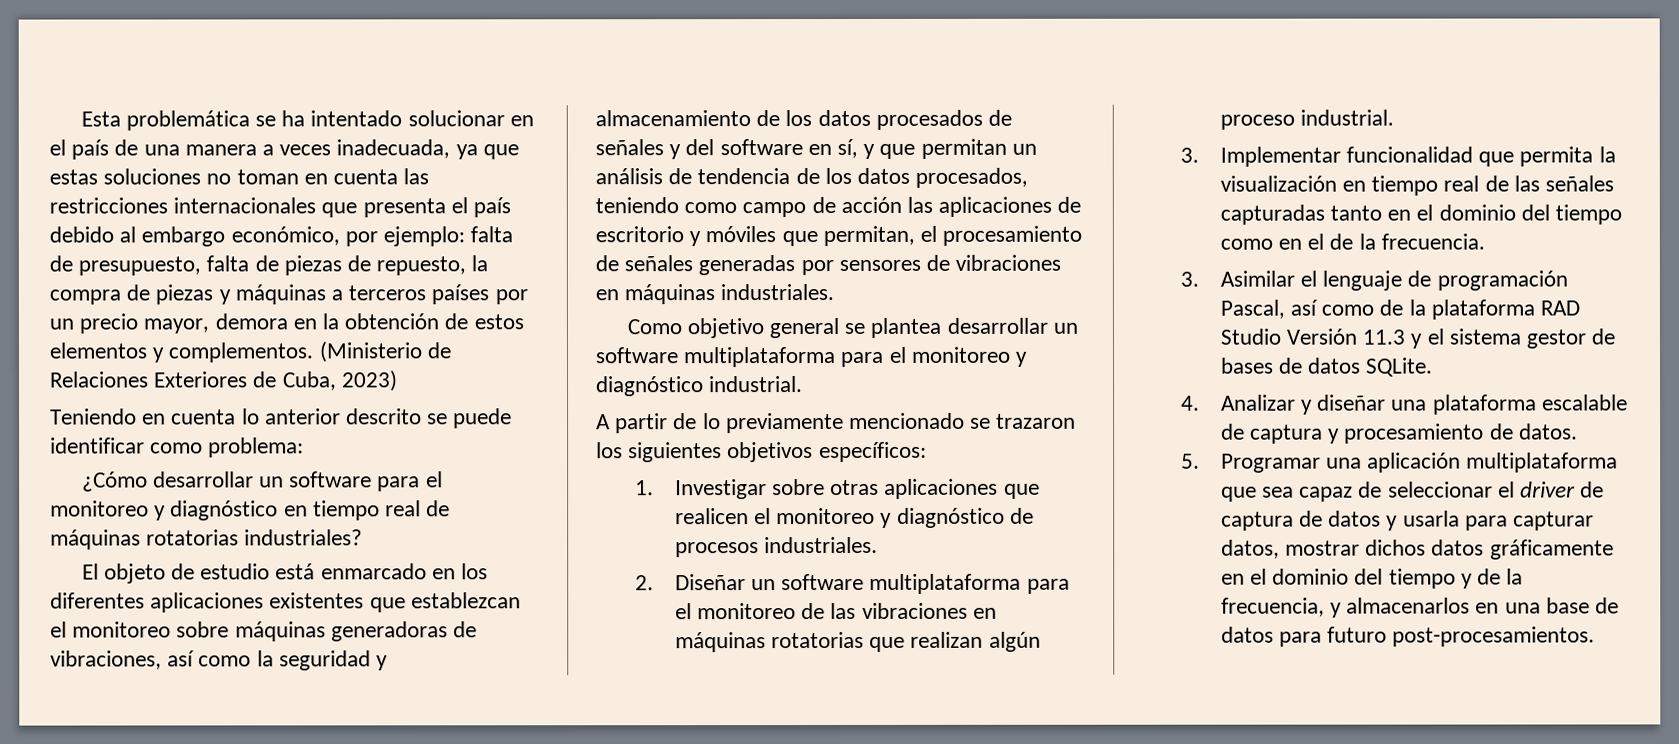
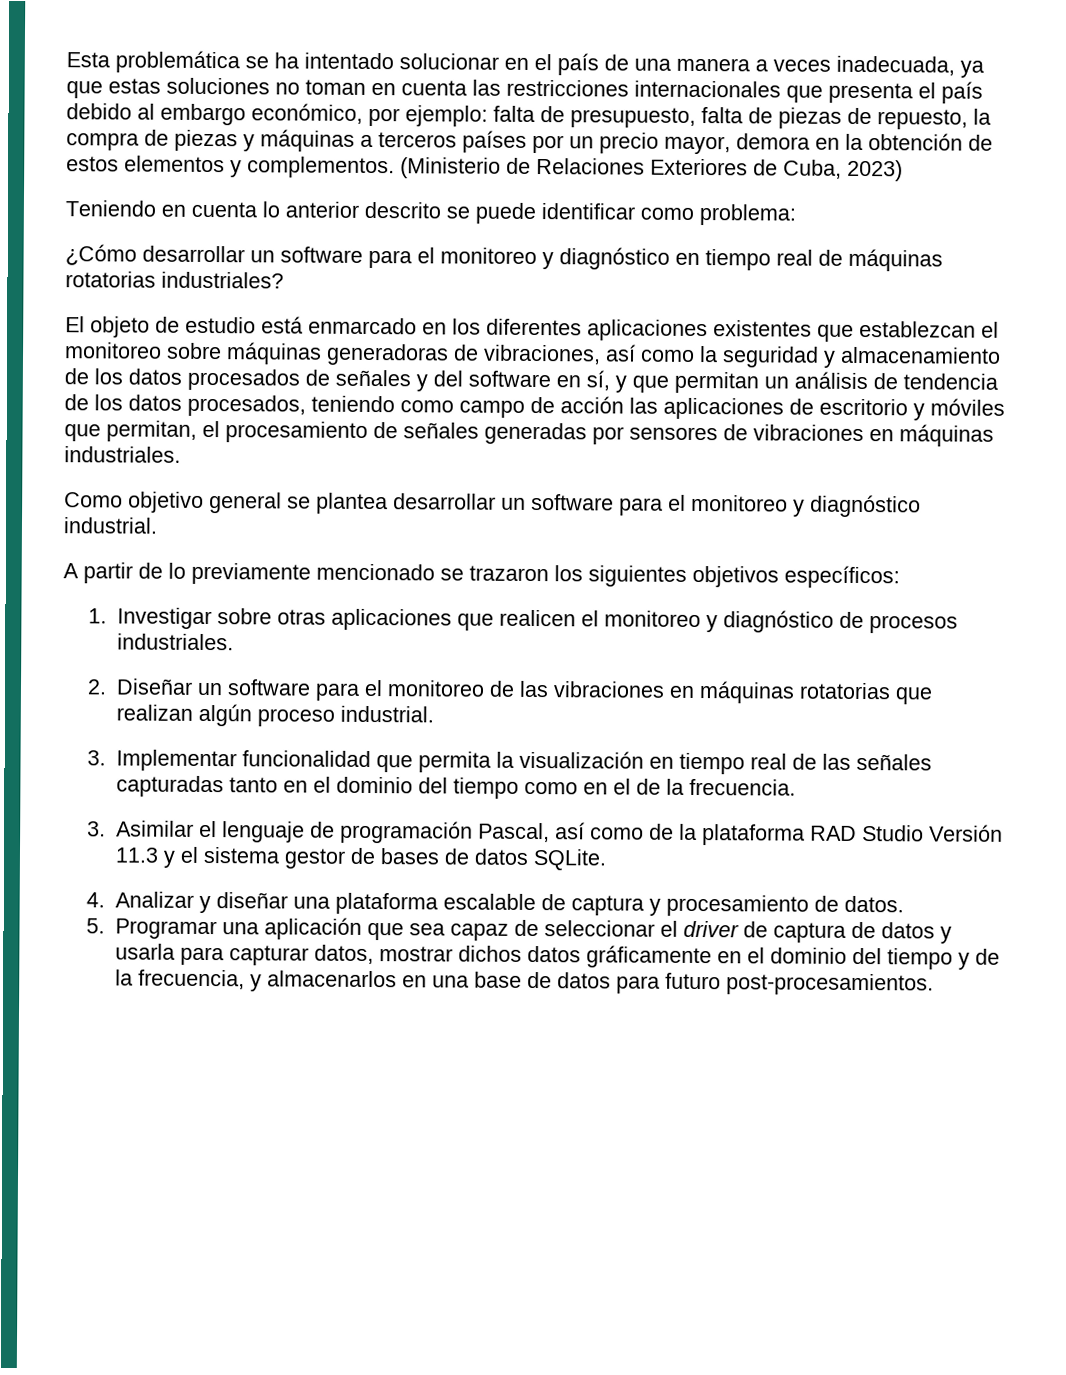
[683,347,836,368] multiplataforma -> (614, 502) none
[869,573,1022,594] multiplataforma -> (311, 687) none
[1466,452,1619,473] multiplataforma -> (362, 928) none

